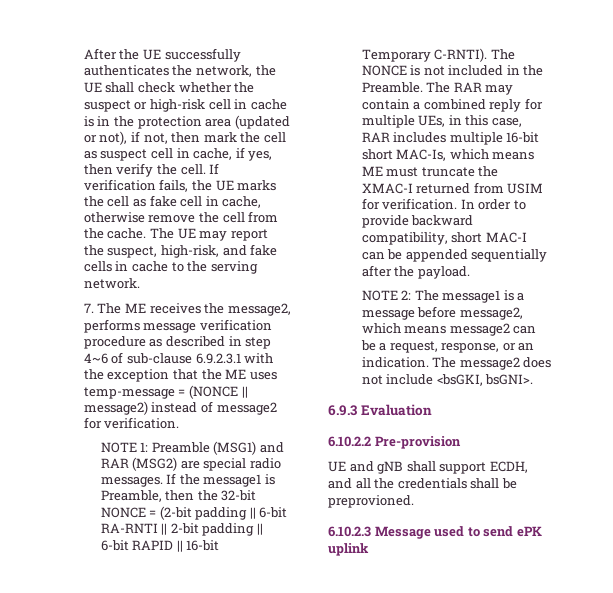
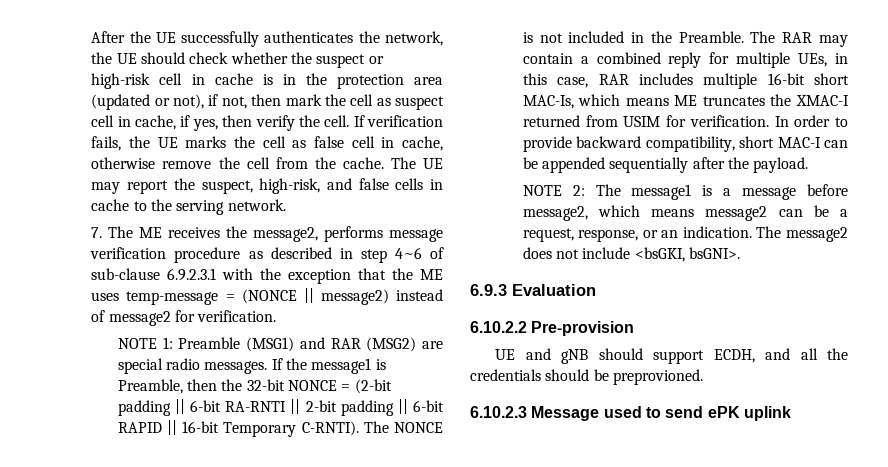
[105,82,135,93] shall -> [141,52,186,64] should
[149,195,177,207] fake -> [314,136,345,148] false
[250,244,278,256] fake -> [358,178,389,190] false
[386,167,475,177] must truncate -> [702,96,765,106] truncates
[406,461,436,472] shall -> [598,348,643,360] should
[470,478,500,489] shall -> [545,369,590,381] should

